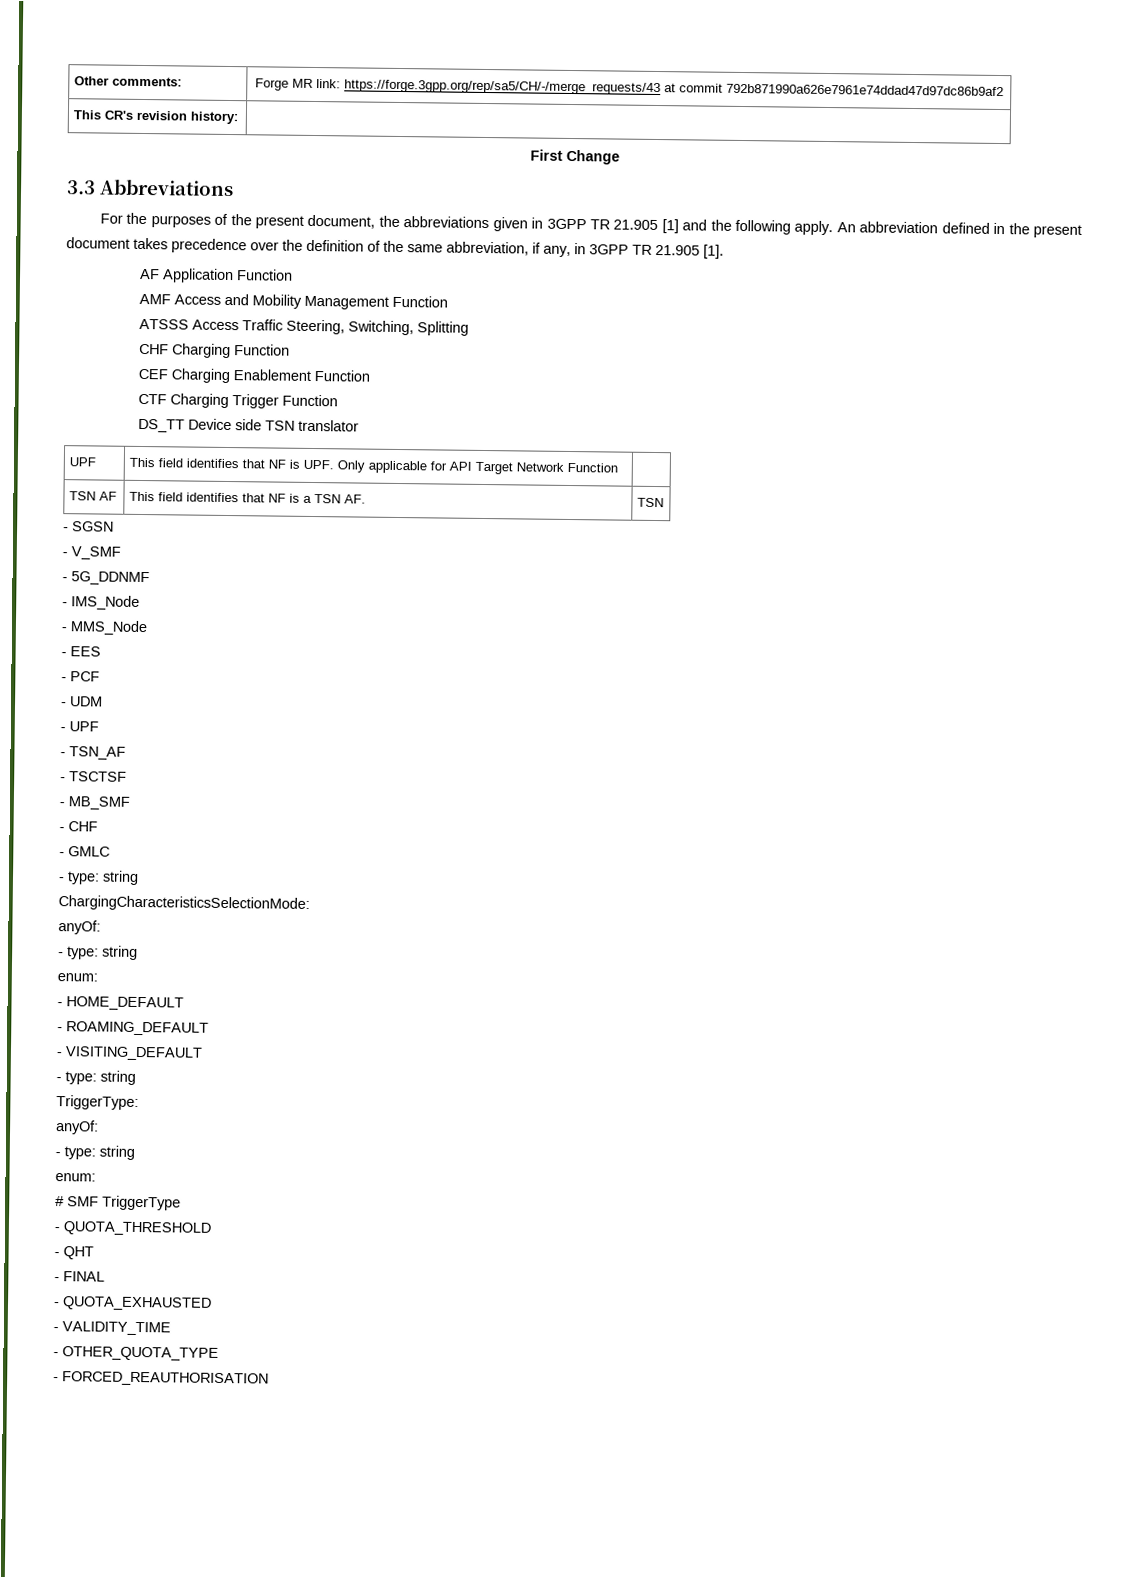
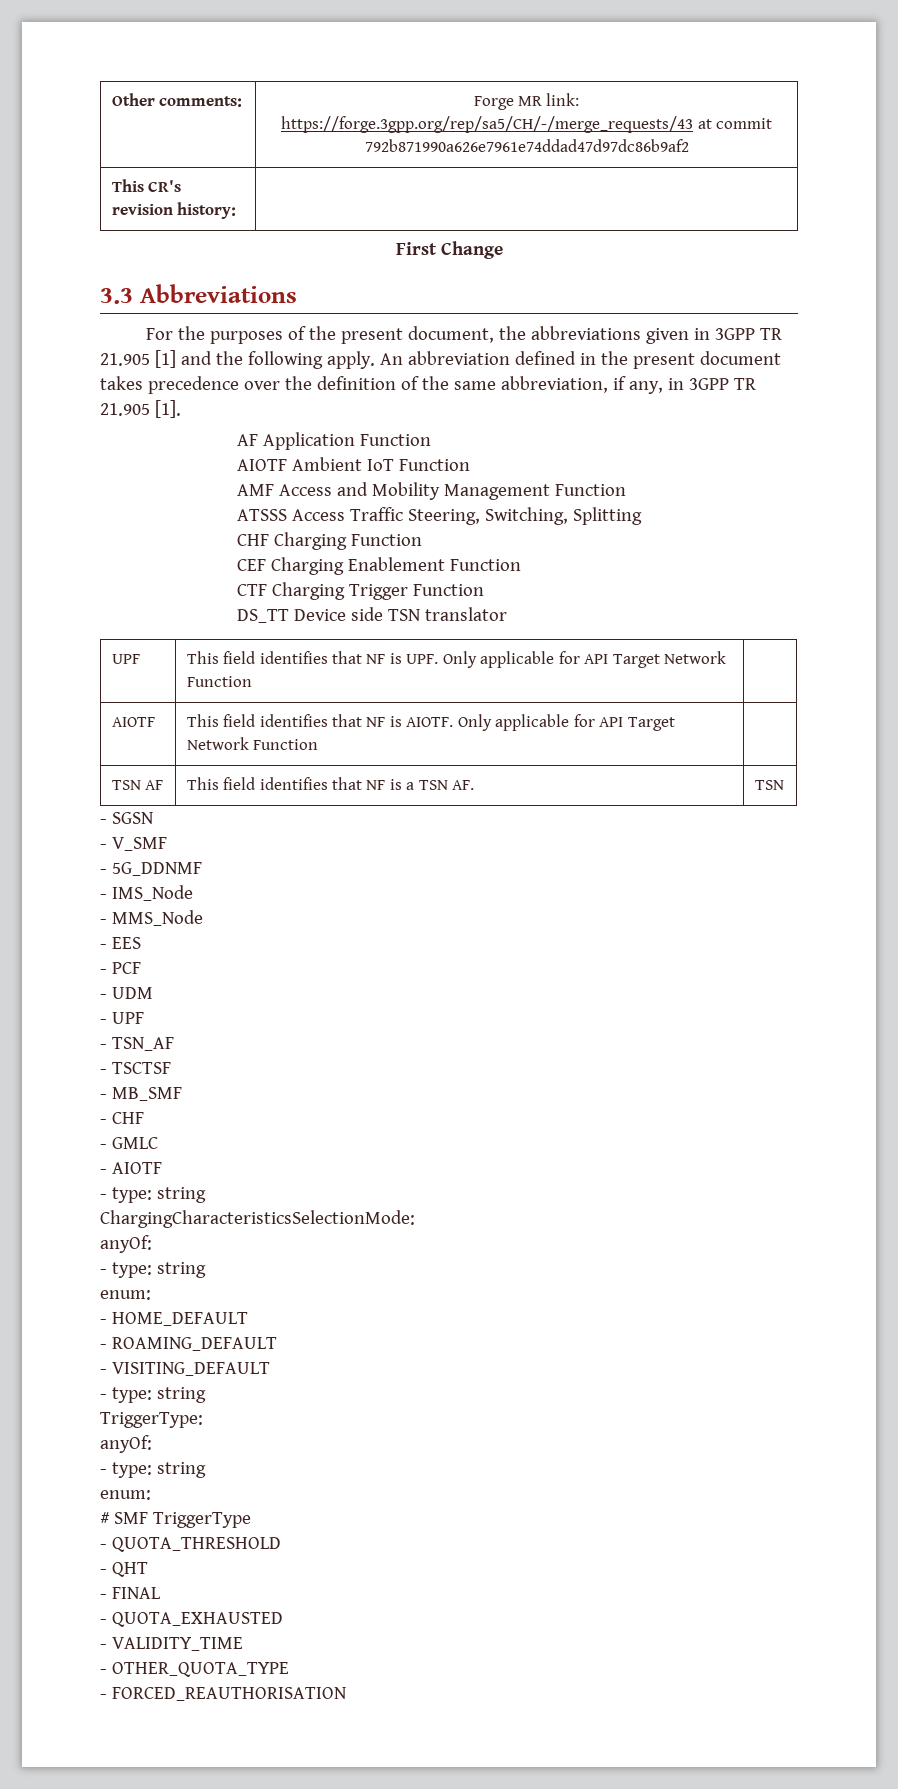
(293, 275) none -> [237,457,471,471] // AIOTF Ambient IoT Function
(618, 467) none -> [111,717,155,727] [186,714,675,731] [186,737,319,750] // AIOTF | This field identifies that NF is AIOTF. Only applicable for API Target Network Function |
(110, 851) none -> [100,1162,162,1174] // - AIOTF

